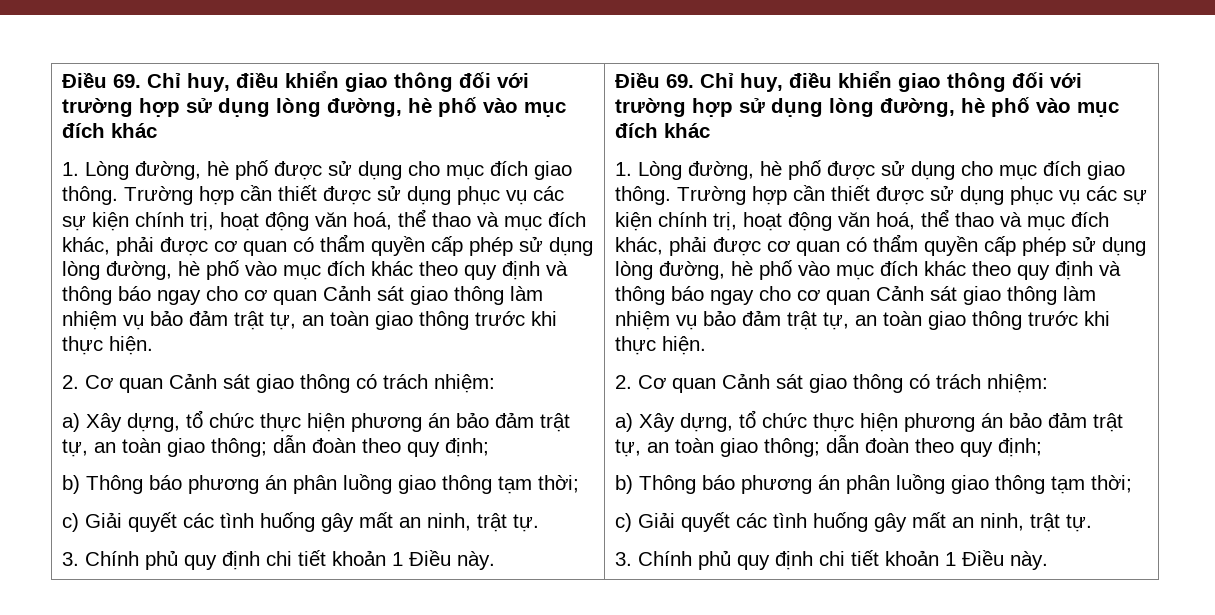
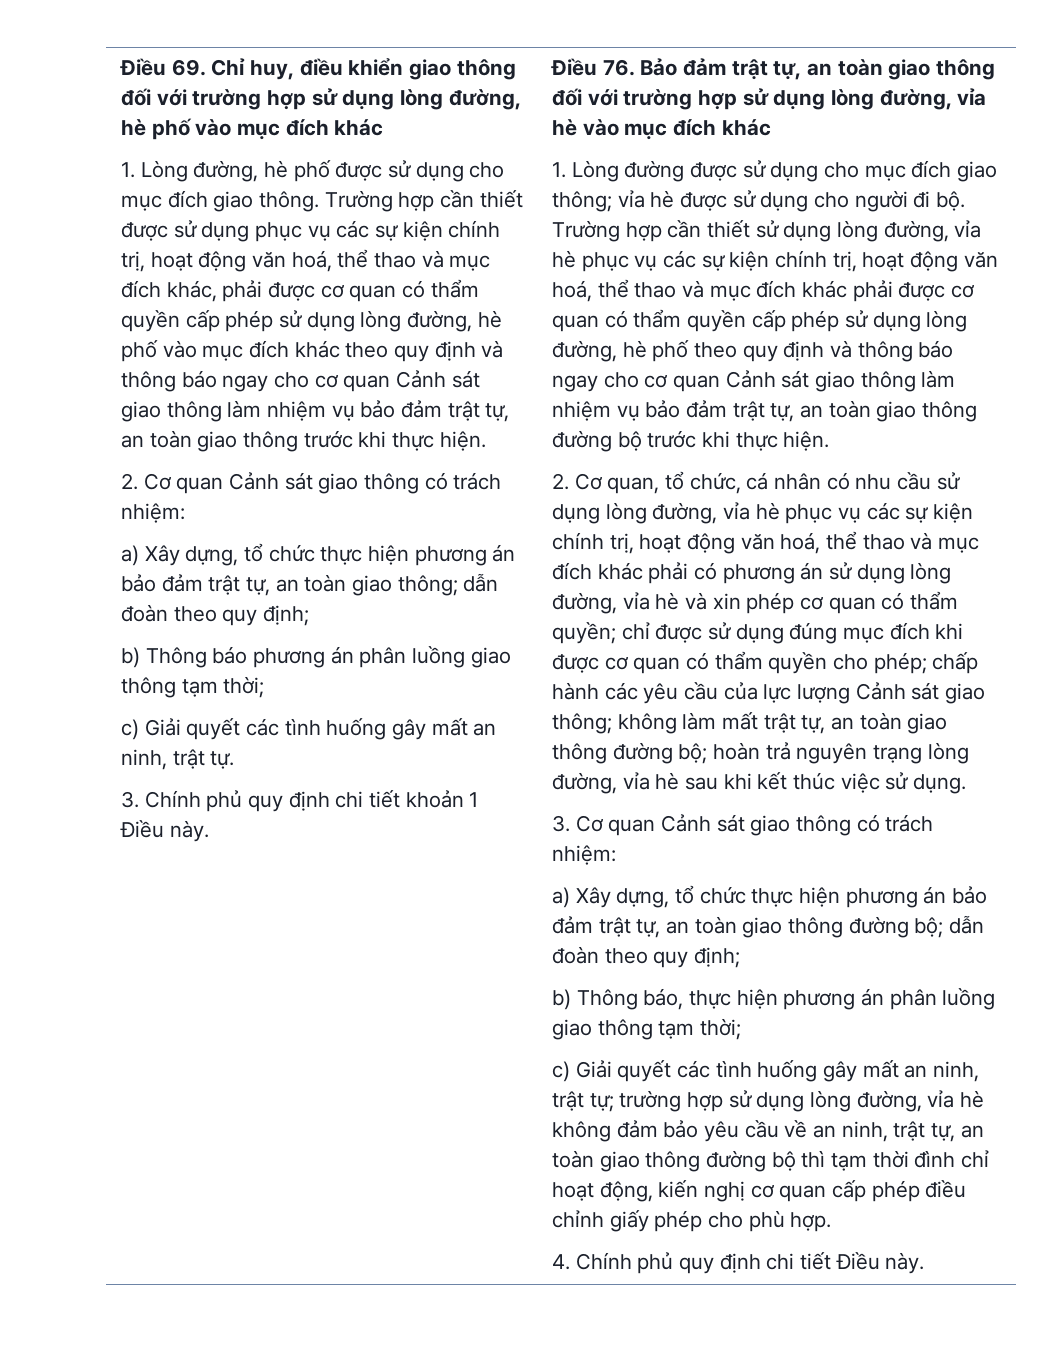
[666,71,893,92] 69. Chỉ huy, điều khiển -> [602,58,883,80] 76. Bảo đảm trật tự, an toàn
[961,97,1120,117] [615,123,711,138] [615,160,1126,180] [615,185,1005,205] hè phố vào mục đích khác // 1. Lòng đường, hè phố được sử dụng cho mục đích giao thông. Trường hợp cần thiết được sử dụng -> [957,88,987,106] [552,119,771,140] [552,160,998,182] [552,190,966,212] [552,220,982,242] [552,250,577,268] vỉa hè vào mục đích khác // 1. Lòng đường được sử dụng cho mục đích giao thông; vỉa hè được sử dụng cho người đi bộ. Trường hợp cần thiết sử dụng lòng đường, vỉa hè
[615,237,664,255] khác, -> [802,280,848,298] khác
[798,261,967,280] vào mục đích khác -> (690, 351) none
[1028,311,1111,326] [615,336,707,355] [615,375,667,389] trước khi thực hiện. // 2. Cơ -> [552,430,830,452] [552,471,961,494] [552,502,974,524] [552,531,980,554] [552,562,952,584] [552,591,959,614] [552,622,964,644] [552,651,979,674] [552,682,986,704] [552,712,948,734] [552,742,969,764] [552,772,967,794] [552,815,604,832] đường bộ trước khi thực hiện. // 2. Cơ quan, tổ chức, cá nhân có nhu cầu sử dụng lòng đường, vỉa hè phục vụ các sự kiện chính trị, hoạt động văn hoá, thể thao và mục đích khác phải có phương án sử dụng lòng đường, vỉa hè và xin phép cơ quan có thẩm quyền; chỉ được sử dụng đúng mục đích khi được cơ quan có thẩm quyền cho phép; chấp hành các yêu cầu của lực lượng Cảnh sát giao thông; không làm mất trật tự, an toàn giao thông đường bộ; hoàn trả nguyên trạng lòng đường, vỉa hè sau khi kết thúc việc sử dụng. // 3. Cơ
[764,435,1043,457] [615,475,736,494] thông; dẫn đoàn theo quy định; // b) Thông báo -> [788,915,985,938] [552,946,741,968] [552,988,778,1010] thông đường bộ; dẫn đoàn theo quy định; // b) Thông báo, thực hiện
[1066,514,1093,532] [615,550,957,570] tự. // 3. Chính phủ quy định chi tiết khoản 1 -> [589,1090,985,1112] [552,1120,984,1142] [552,1150,990,1172] [552,1180,967,1202] [552,1210,832,1232] [552,1252,832,1274] tự; trường hợp sử dụng lòng đường, vỉa hè không đảm bảo yêu cầu về an ninh, trật tự, an toàn giao thông đường bộ thì tạm thời đình chỉ hoạt động, kiến nghị cơ quan cấp phép điều chỉnh giấy phép cho phù hợp. // 4. Chính phủ quy định chi tiết

